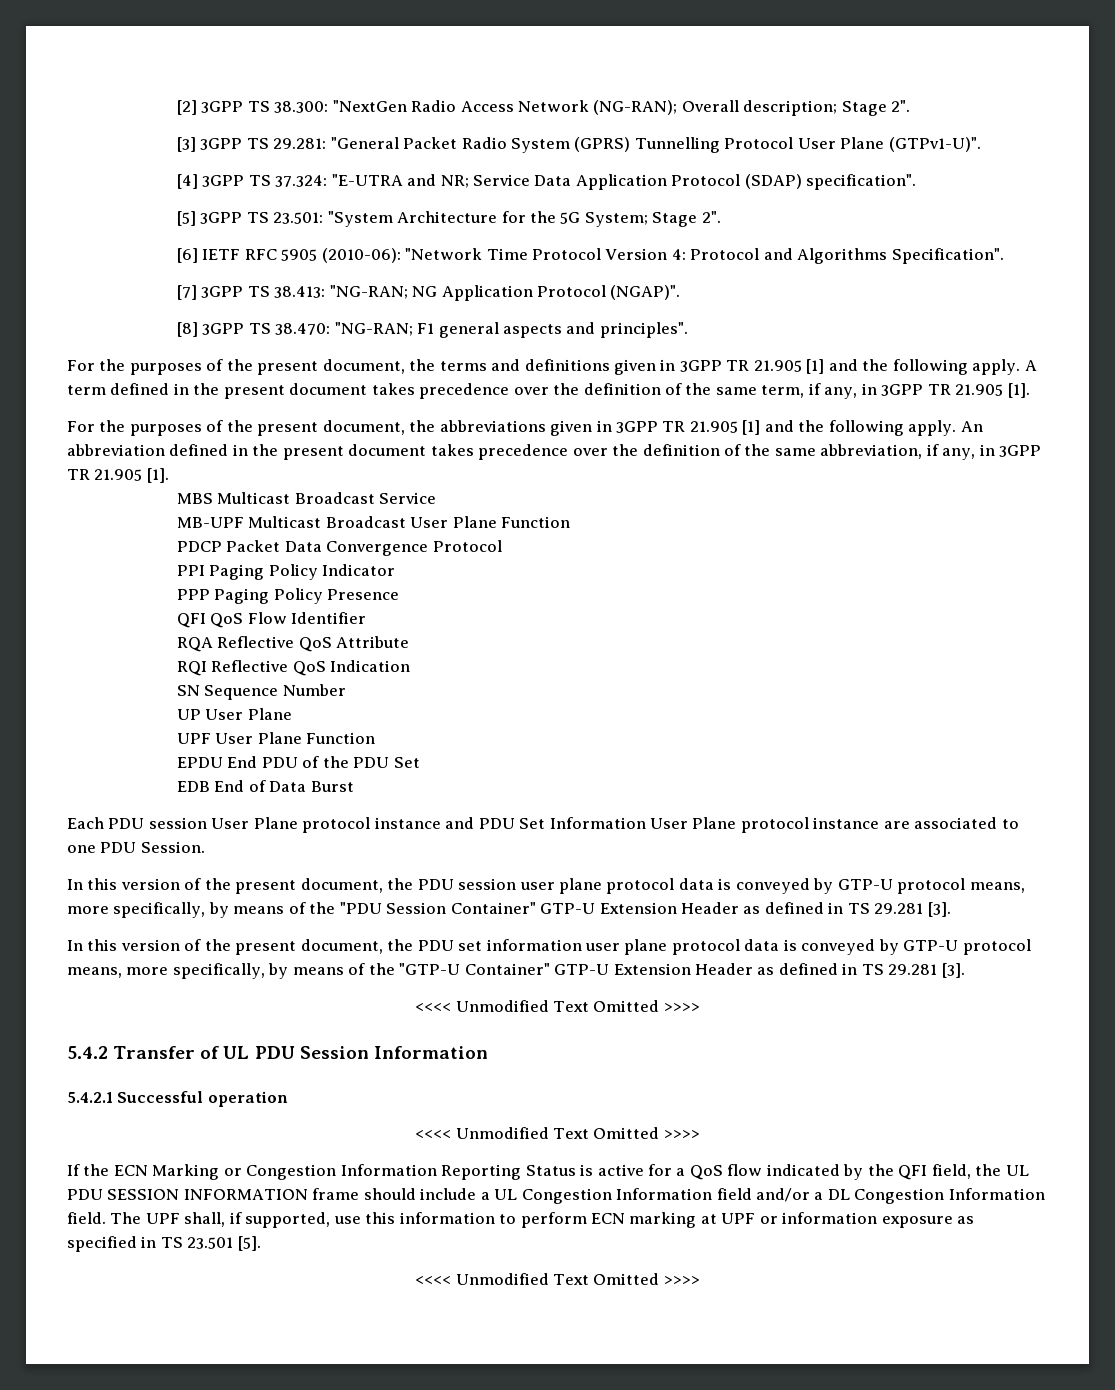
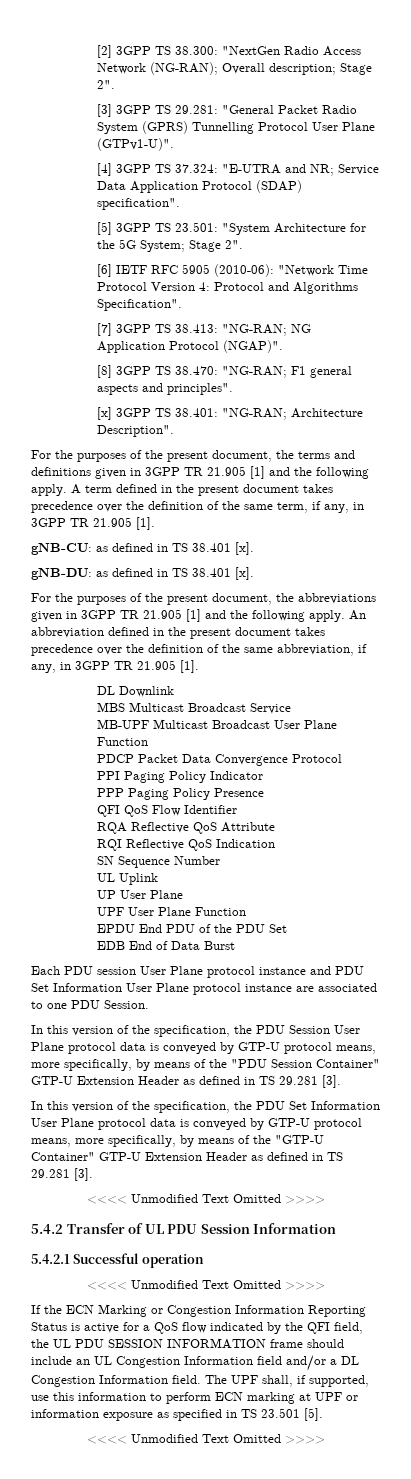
(688, 330) none -> [96,407,363,420] [96,425,174,437] // [x] 3GPP TS 38.401: "NG-RAN; Architecture Description".
(1030, 390) none -> [31,542,254,555] [31,567,254,580] // gNB-CU: as defined in TS 38.401 [x]. // gNB-DU: as defined in TS 38.401 [x].
(169, 475) none -> [96,686,174,697] // DL Downlink
(346, 690) none -> [96,873,158,885] // UL Uplink
[235,878,603,894] present document, the PDU session user plane -> [154,1025,360,1037] [31,1042,64,1051] specification, the PDU Session User Plane
[235,939,668,955] present document, the PDU set information user plane -> [154,1101,380,1113] [31,1118,94,1127] specification, the PDU Set Information User Plane
[480,1192,490,1200] a -> [76,1359,90,1365] an

